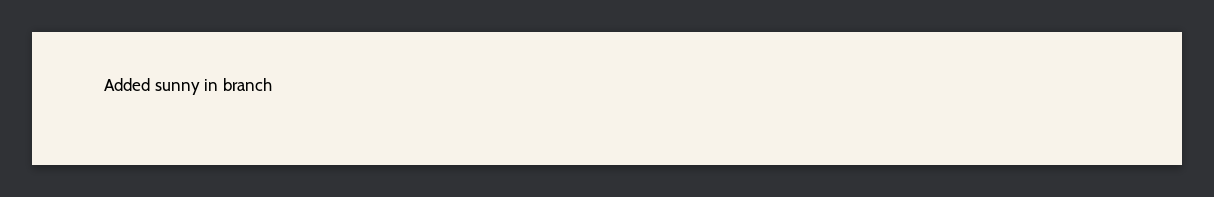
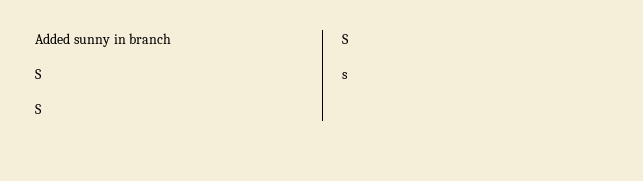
(272, 84) none -> [35,69,42,79] [35,104,42,114] [342,34,349,44] [342,72,348,79] // S // S // S // s

